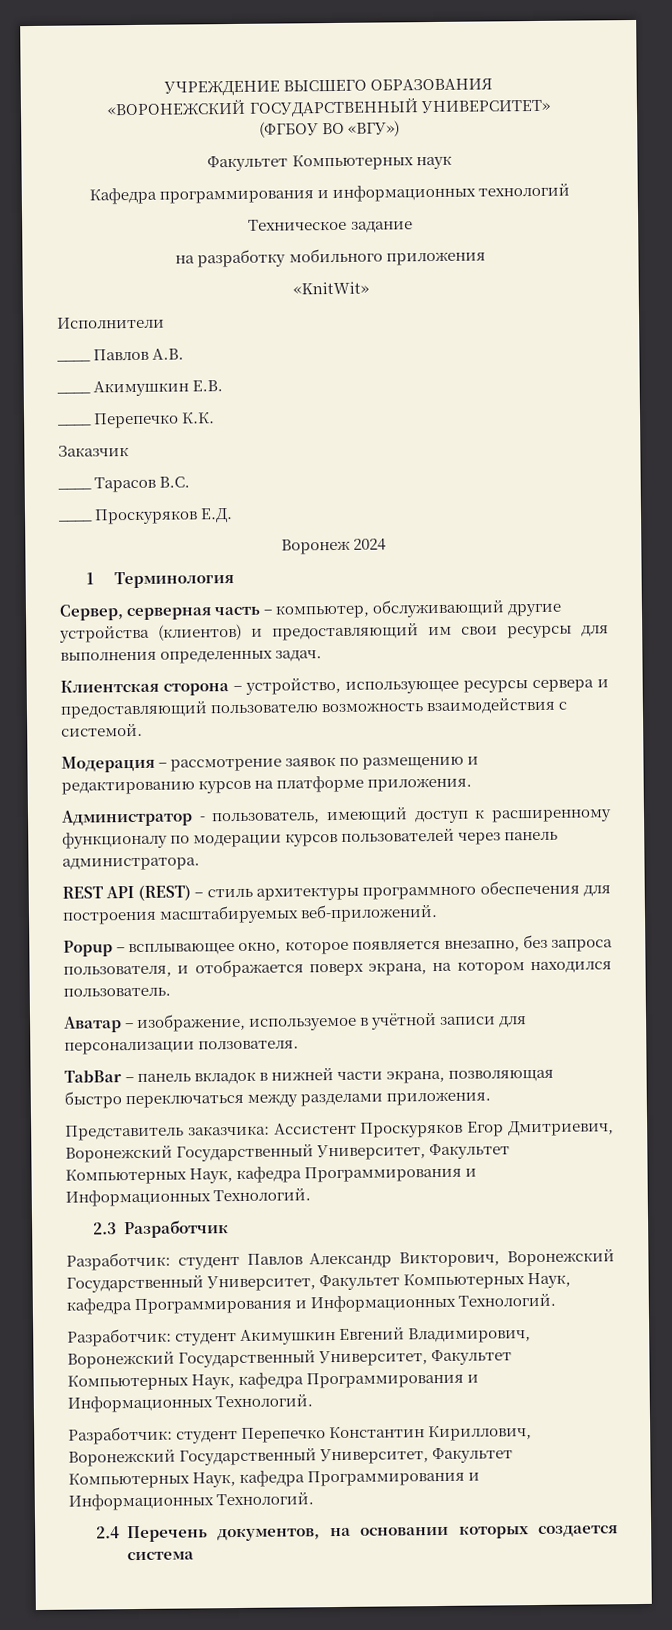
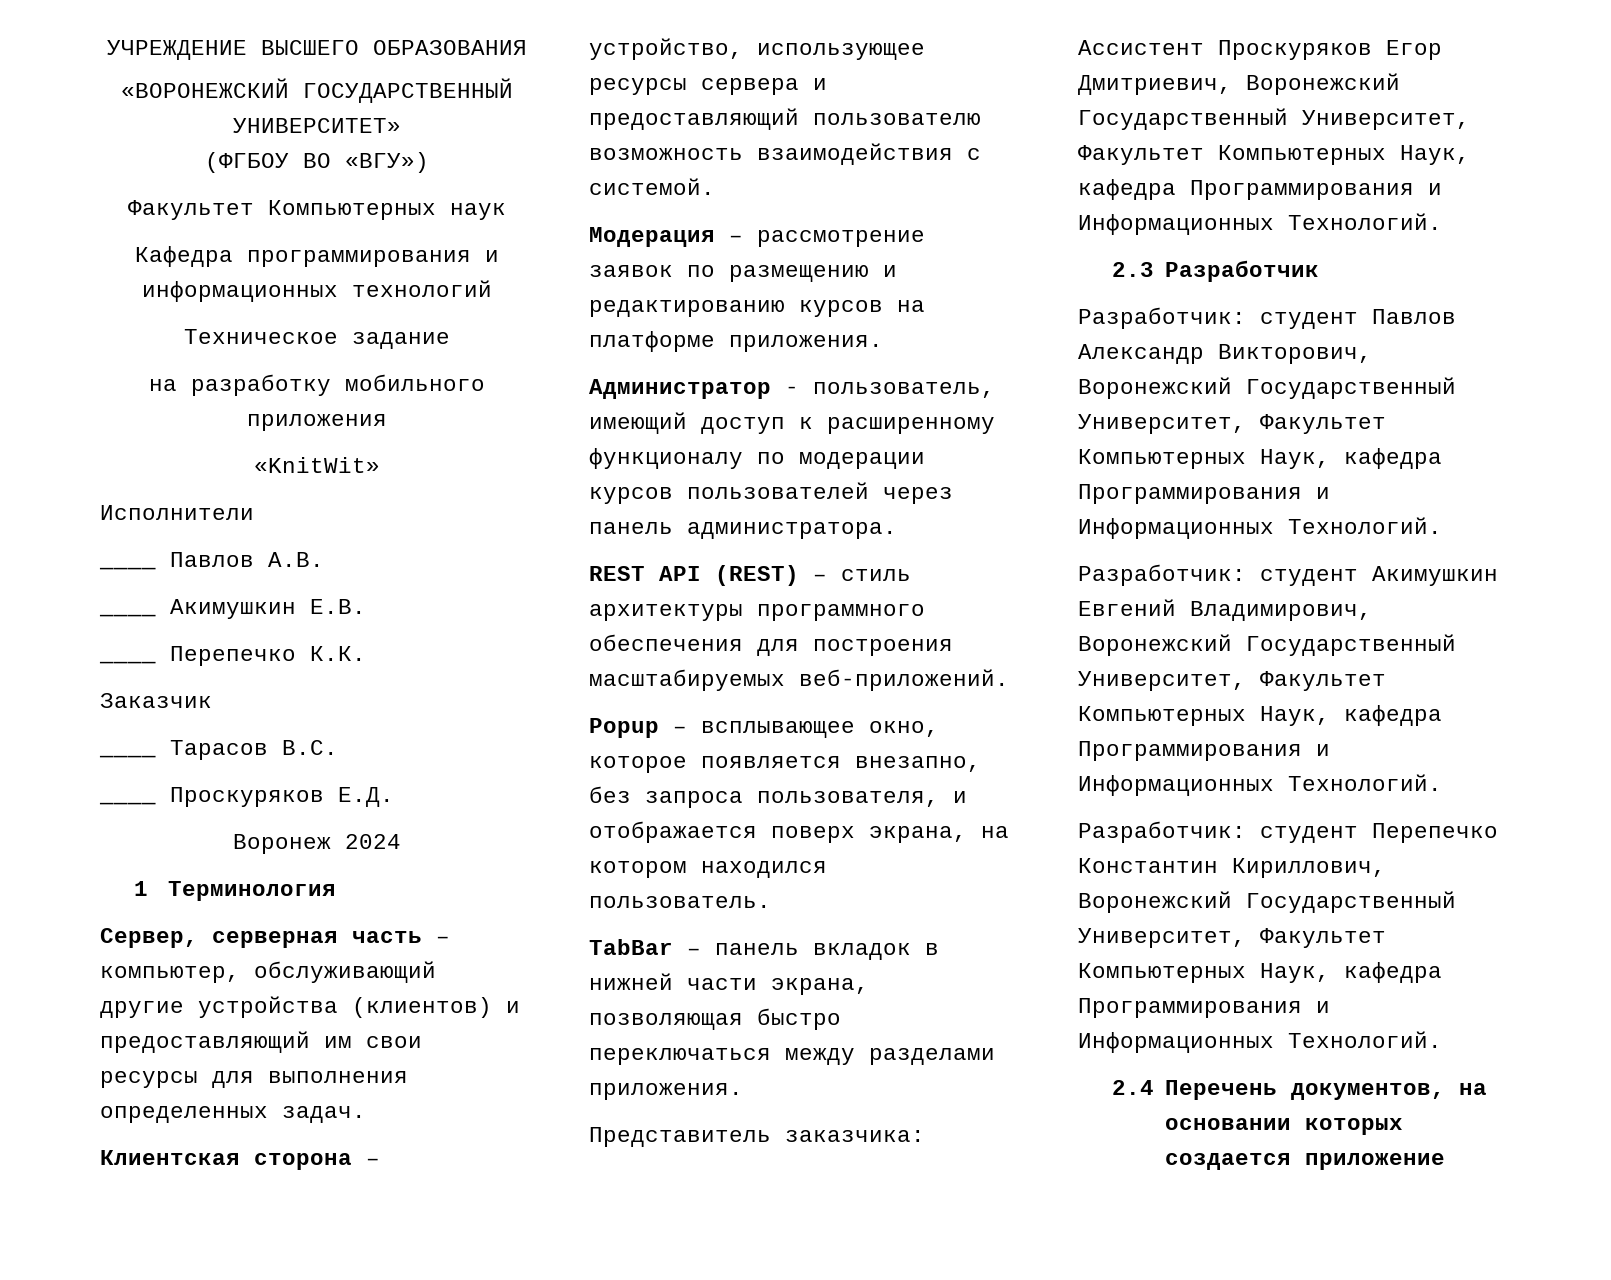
[63,1012,528,1033] [64,1040,300,1055] // Аватар – изображение, используемое в учётной записи для персонализации ползователя. -> (771, 902) none
[126,1551,194,1561] система -> [1305,1153,1446,1170] приложение

